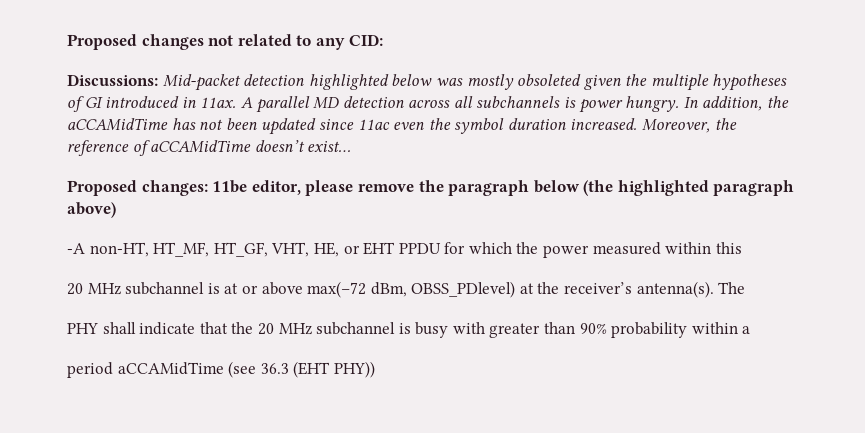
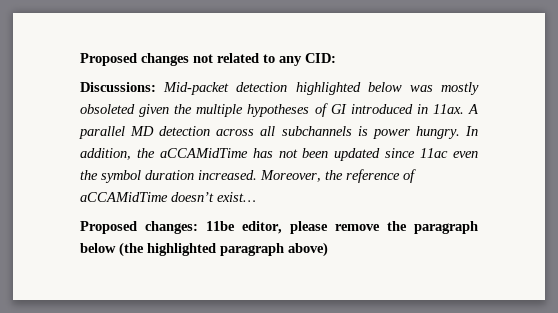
[67,242,742,258] [67,281,746,298] [67,322,751,338] [67,361,375,378] // -A non-HT, HT_MF, HT_GF, VHT, HE, or EHT PPDU for which the power measured within this // 20 MHz subchannel is at or above max(–72 dBm, OBSS_PDlevel) at the receiver’s antenna(s). The // PHY shall indicate that the 20 MHz subchannel is busy with greater than 90% probability within a // period aCCAMidTime (see 36.3 (EHT PHY)) -> (328, 249) none

